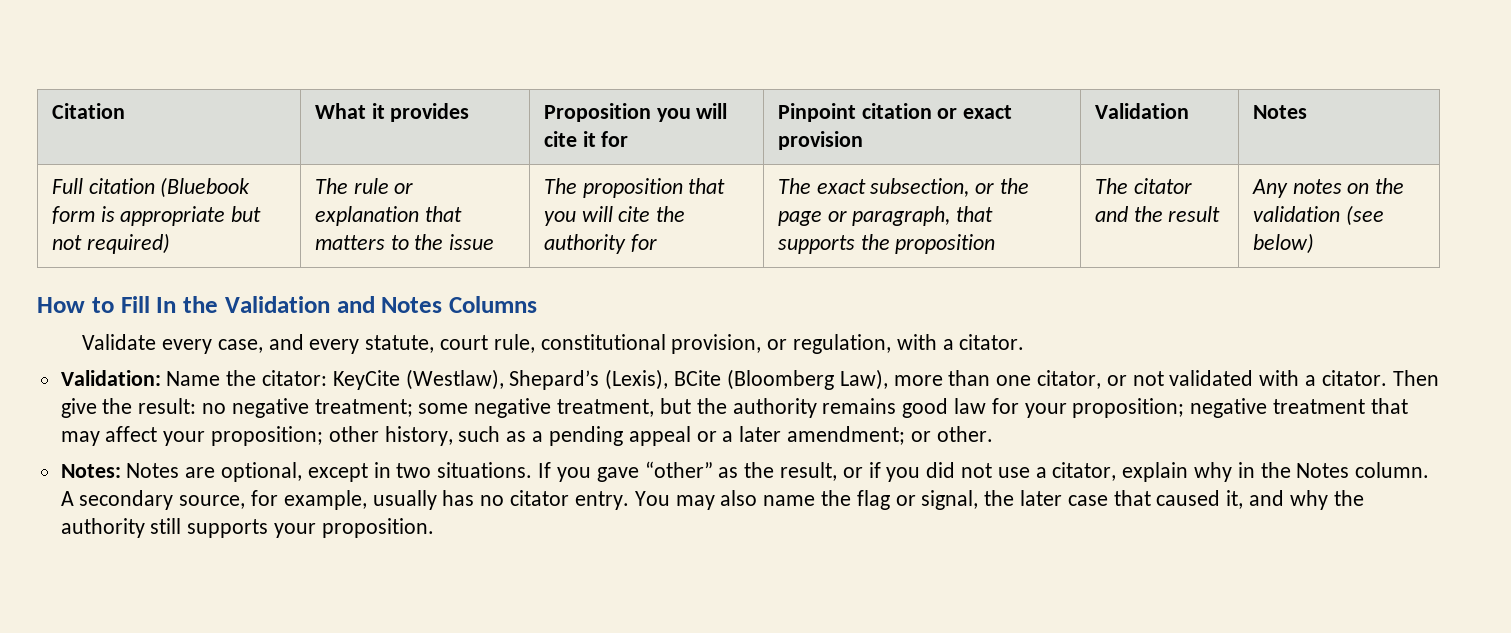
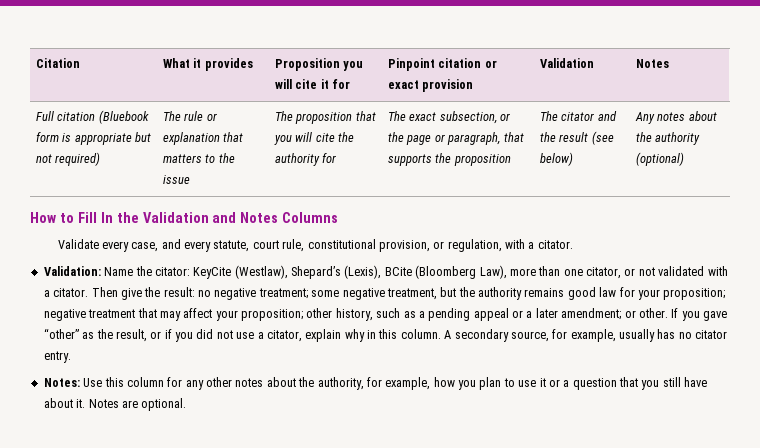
(1221, 214) none -> [591,131,614,145] [540,152,574,166] (see below)
[1347,178,1405,194] [1252,205,1384,226] [1252,233,1314,254] on the validation (see below) -> [688,111,717,121] [636,132,701,145] [636,152,685,166] about the authority (optional)
[60,462,533,482] // Notes: Notes are optional, except in two situations. -> (668, 313) none
[1260,462,1350,478] the Notes -> [378,329,398,339] this
[634,490,1364,510] [60,518,434,538] You may also name the flag or signal, the later case that caused it, and why the authority still supports your proposition. -> [43,377,708,390] [43,398,187,411] // Notes: Use this column for any other notes about the authority, for example, how you plan to use it or a question that you still have about it. Notes are optional.

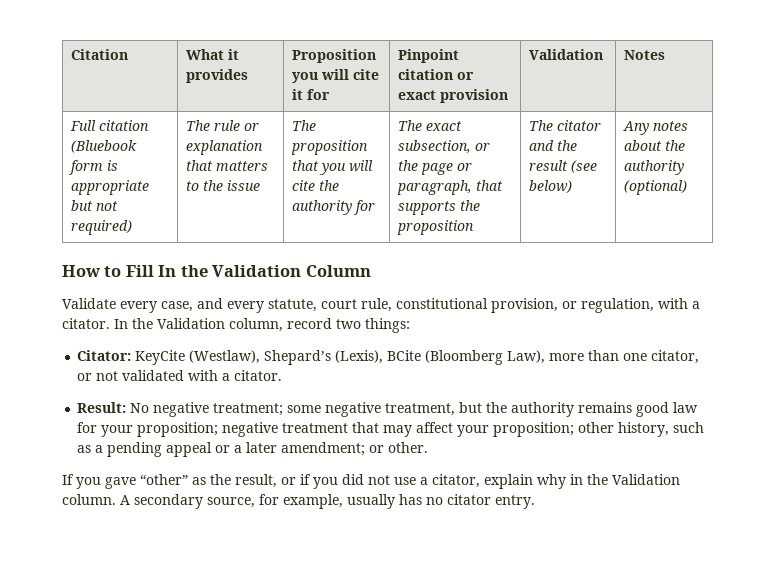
[212,212,339,223] and Notes Columns -> [305,265,371,277] Column
[43,266,190,276] // Validation: Name the citator: -> [114,318,410,333] [77,350,132,361] In the Validation column, record two things: // Citator:
[91,287,211,300] Then give the result: no -> [77,402,150,413] // Result: No
(668, 313) none -> (429, 447) //
[378,329,398,339] this -> [587,474,680,485] the Validation
[43,377,708,390] [43,398,187,411] // Notes: Use this column for any other notes about the authority, for example, how you plan to use it or a question that you still have about it. Notes are optional. -> (535, 502) none

